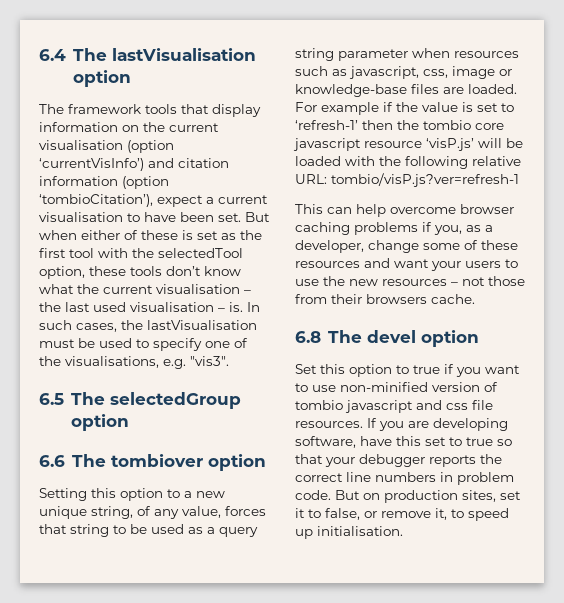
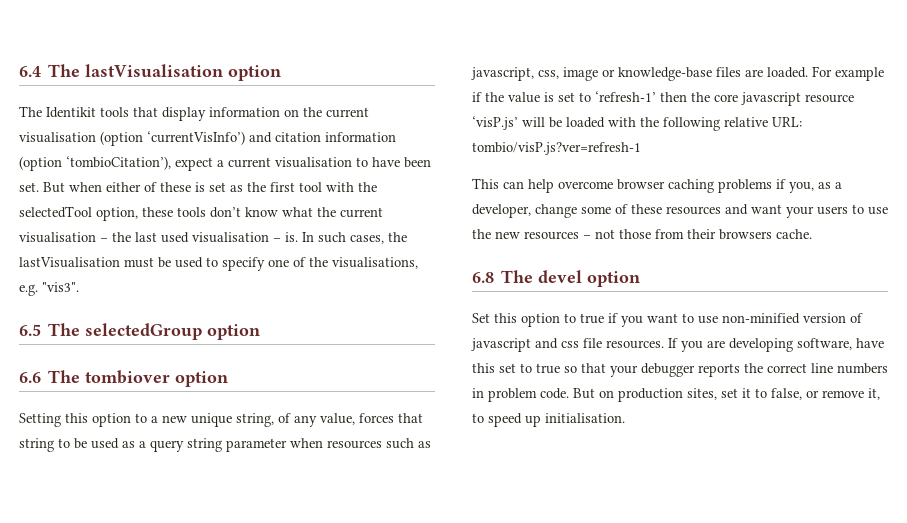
[68,104,141,114] framework -> [46,107,96,118] Identikit
[423,120,471,130] tombio -> (710, 97) none
[295,400,343,410] tombio -> (863, 318) none

